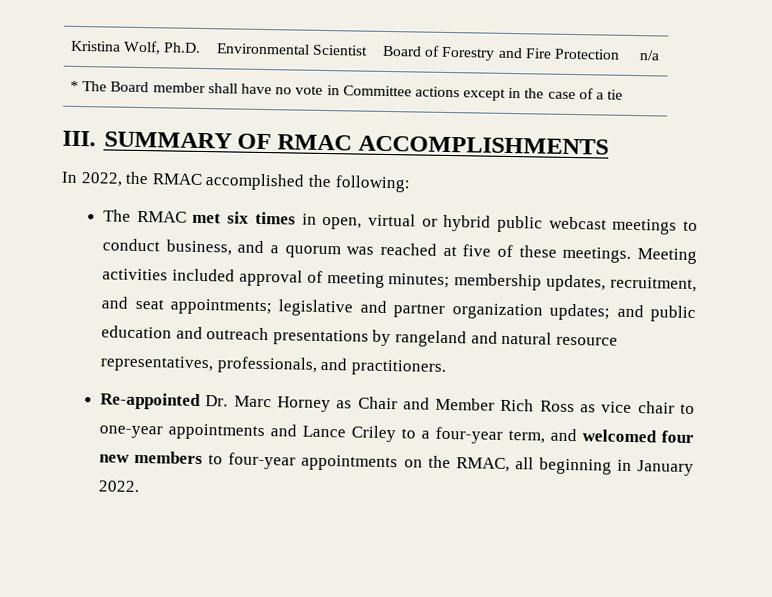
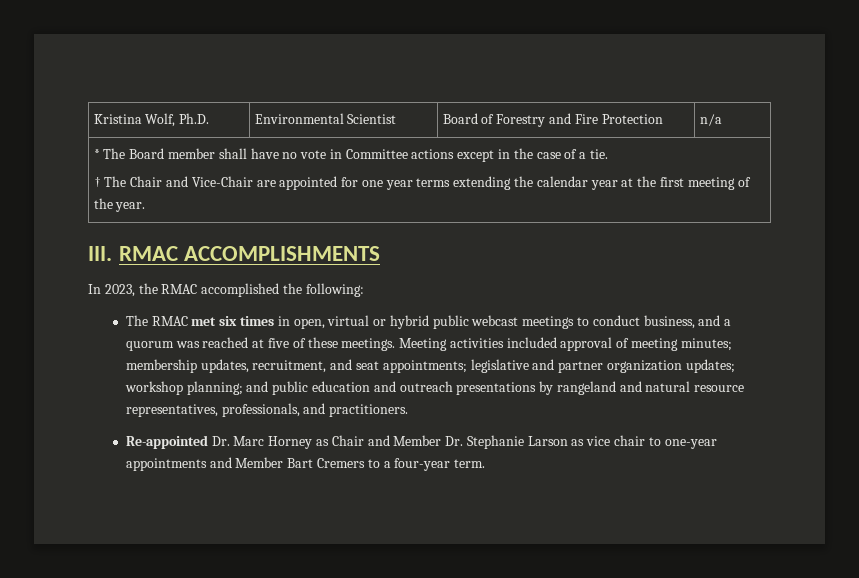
[607,89,624,100] tie -> [589,149,608,159] [93,176,751,190] [93,198,146,212] tie. // † The Chair and Vice-Chair are appointed for one year terms extending the calendar year at the first meeting of the year.
[103,131,272,150] SUMMARY OF -> (112, 253) none
[80,172,123,187] 2022, -> [104,284,135,297] 2023,
(611, 312) none -> [124,381,243,395] workshop planning;
[500,398,575,413] Rich Ross -> [445,435,568,449] Dr. Stephanie Larson
[302,425,694,444] [99,450,694,477] [98,480,141,493] Lance Criley to a four-year term, and welcomed four new members to four-year appointments on the RMAC, all beginning in January 2022. -> [235,457,486,471] Member Bart Cremers to a four-year term.

